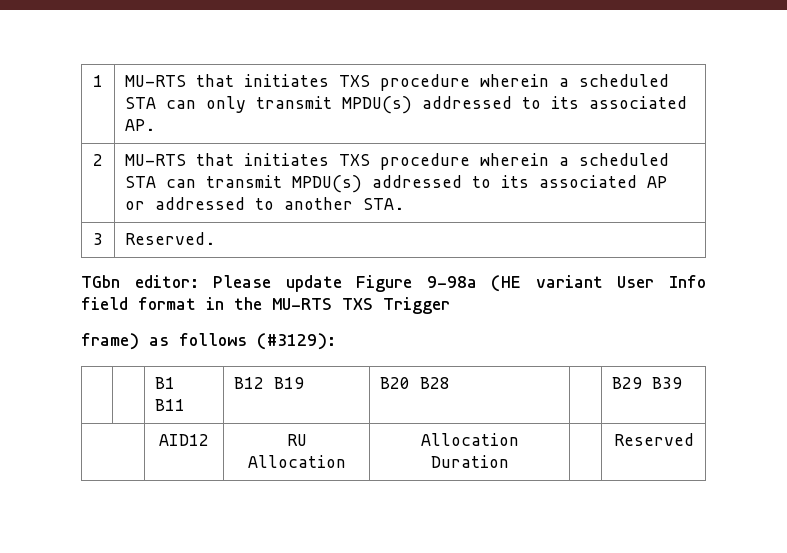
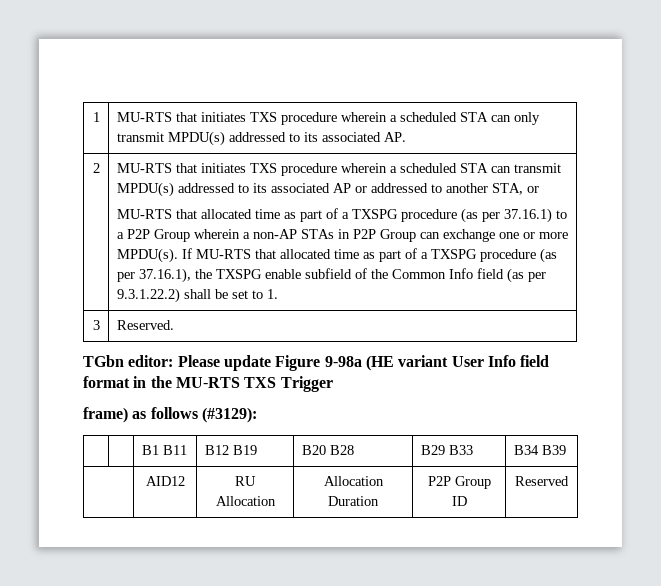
[363,198,405,210] STA. -> [491,183,539,195] [116,208,567,223] [116,229,568,242] [116,248,557,263] [116,268,546,283] [116,288,278,303] STA, or // MU-RTS that allocated time as part of a TXSPG procedure (as per 37.16.1) to a P2P Group wherein a non-AP STAs in P2P Group can exchange one or more MPDU(s). If MU-RTS that allocated time as part of a TXSPG procedure (as per 37.16.1), the TXSPG enable subfield of the Common Info field (as per 9.3.1.22.2) shall be set to 1.
[612,377,643,389] | B29 -> [420,445,473,455] [513,445,539,455] B29 B33 | B34
(509, 461) none -> [427,476,491,489] [451,496,467,506] P2P Group ID

